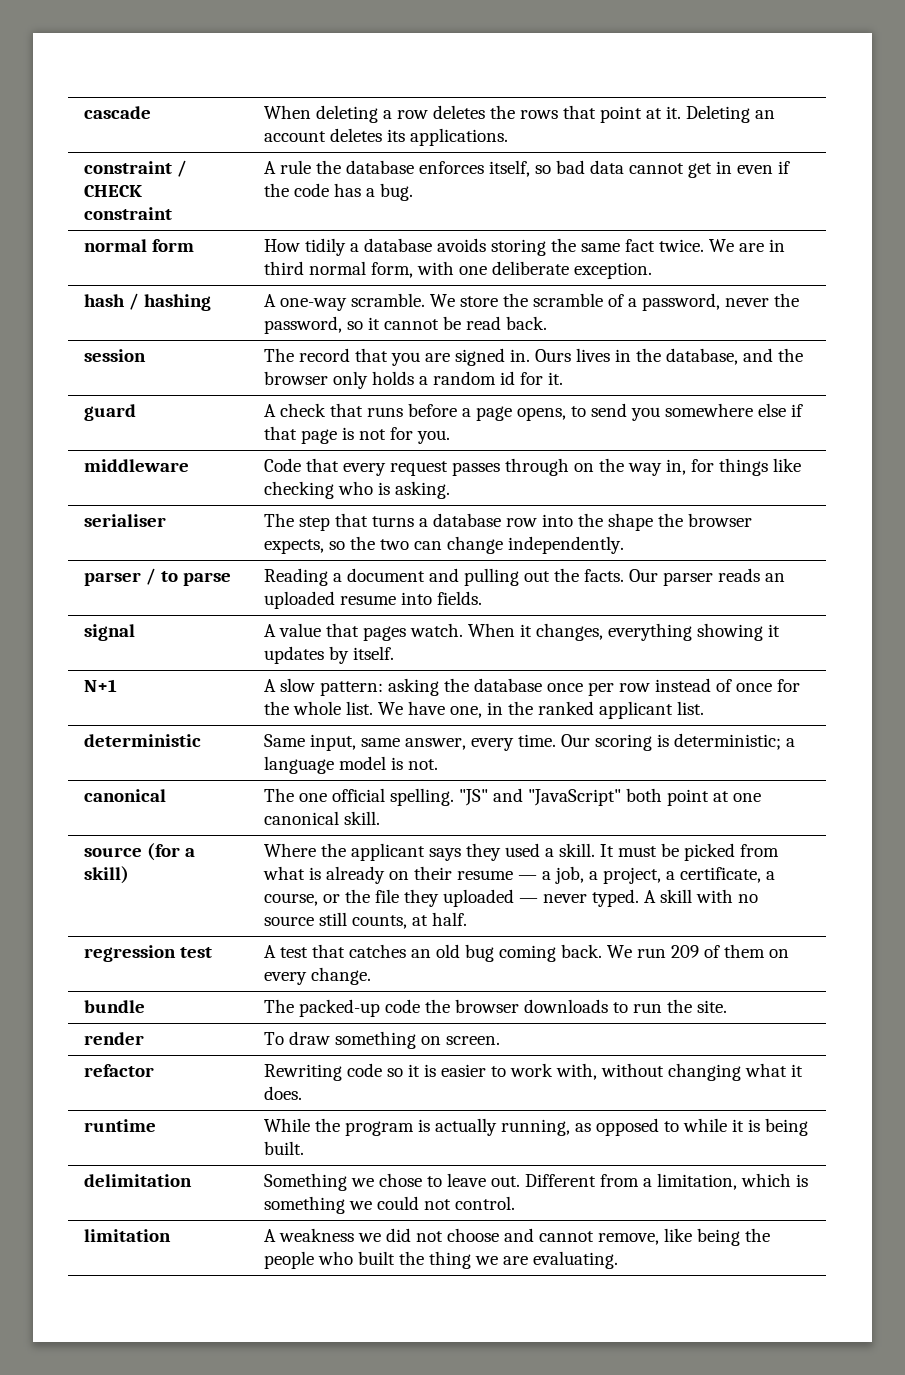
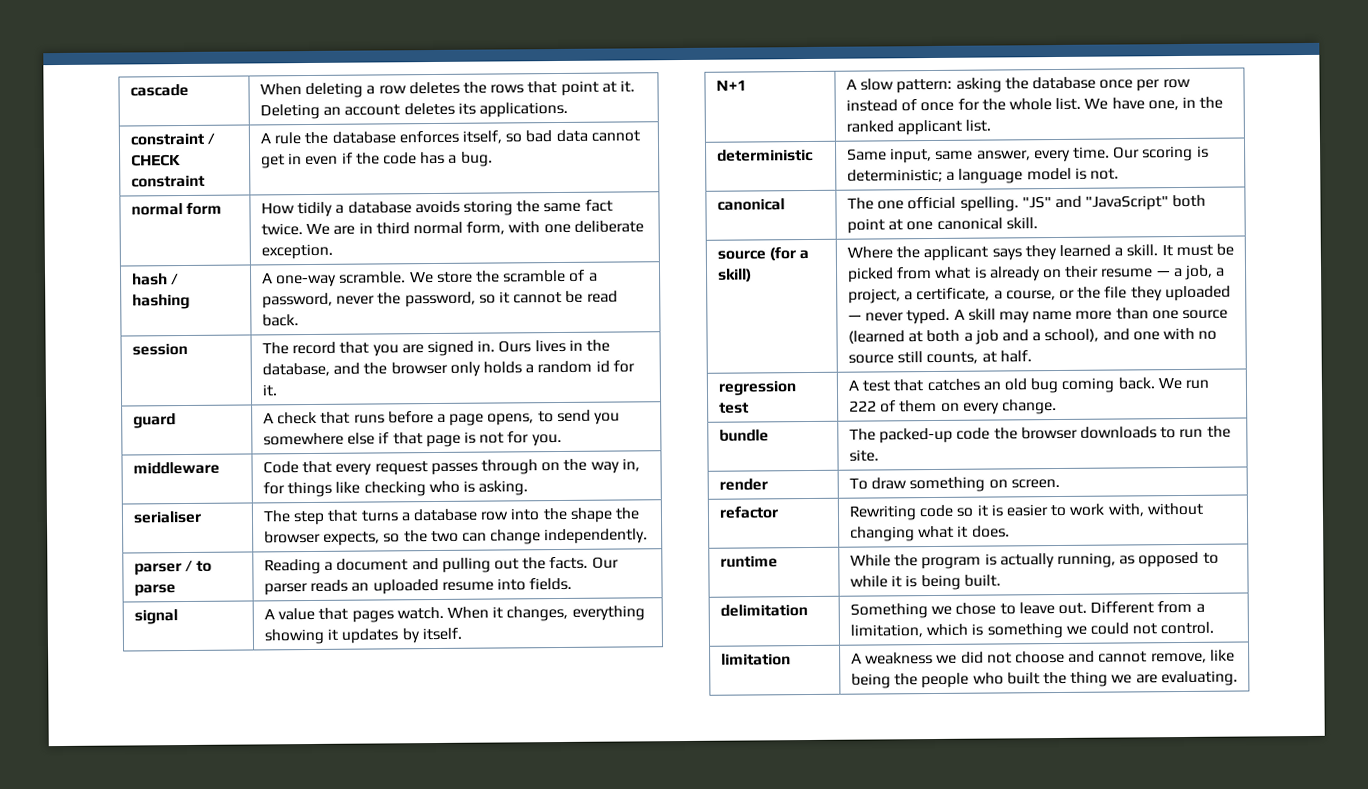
[505,843,541,857] used -> [1058,244,1111,257] learned
(693, 896) none -> [998,307,1228,324] [848,328,1160,345] may name more than one source (learned at both a job and a school), and one
[671,945,700,958] 209 -> [849,400,878,412] 222

